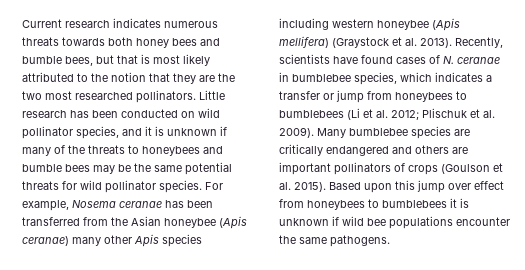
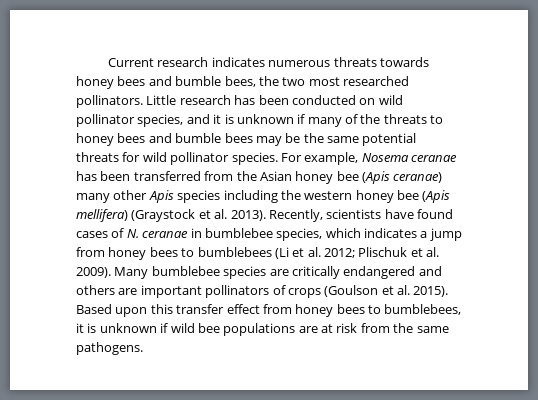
[108,37,133,46] both -> (429, 62) none
[96,54,210,66] [22,72,215,84] but that is most likely attributed to the notion that they are -> (256, 81) none
[142,146,200,156] honeybees -> [76,133,146,146] honey bees
[164,218,216,228] honeybee -> [295,171,359,184] honey bee
[332,19,429,30] western honeybee -> [280,190,419,203] the western honey bee
[279,90,453,103] transfer or jump from honeybees -> [429,228,462,241] [76,247,178,260] jump from honey bees
[417,180,504,193] [279,199,447,210] jump over effect from honeybees to bumblebees -> [176,304,462,317] transfer effect from honey bees to bumblebees,
[456,217,510,226] encounter -> [298,323,390,333] are at risk from

